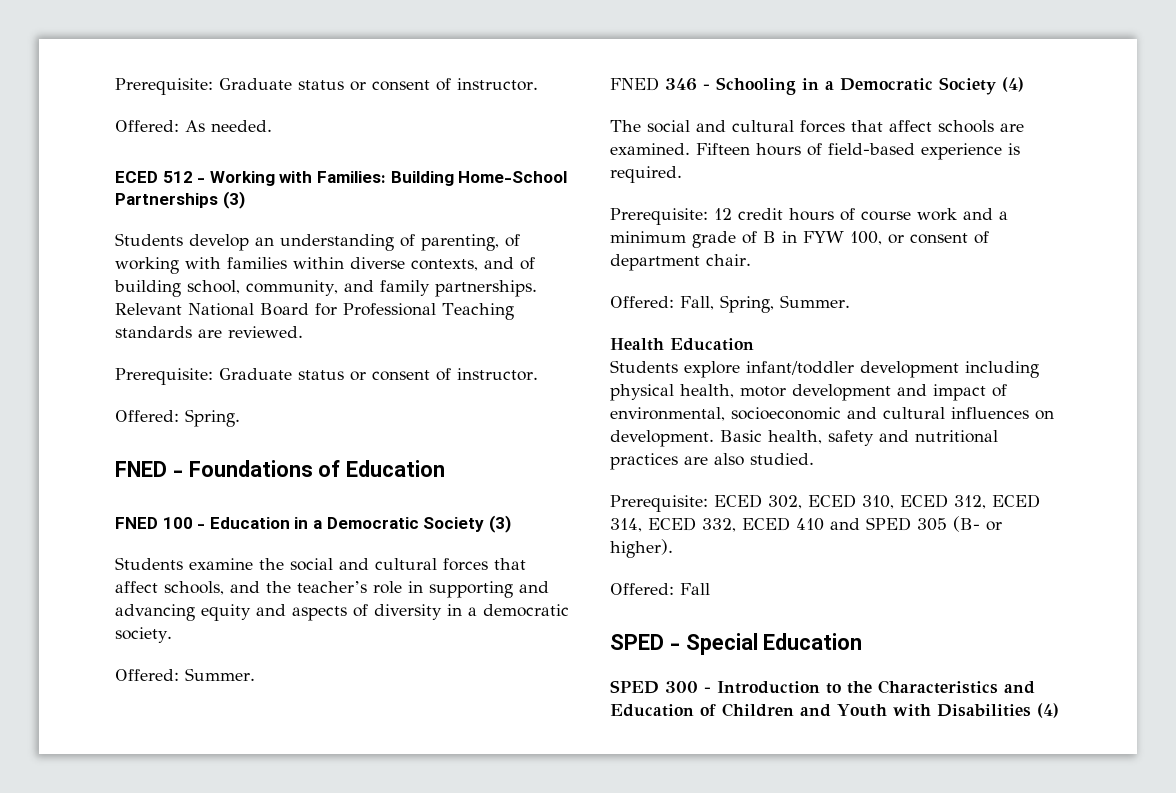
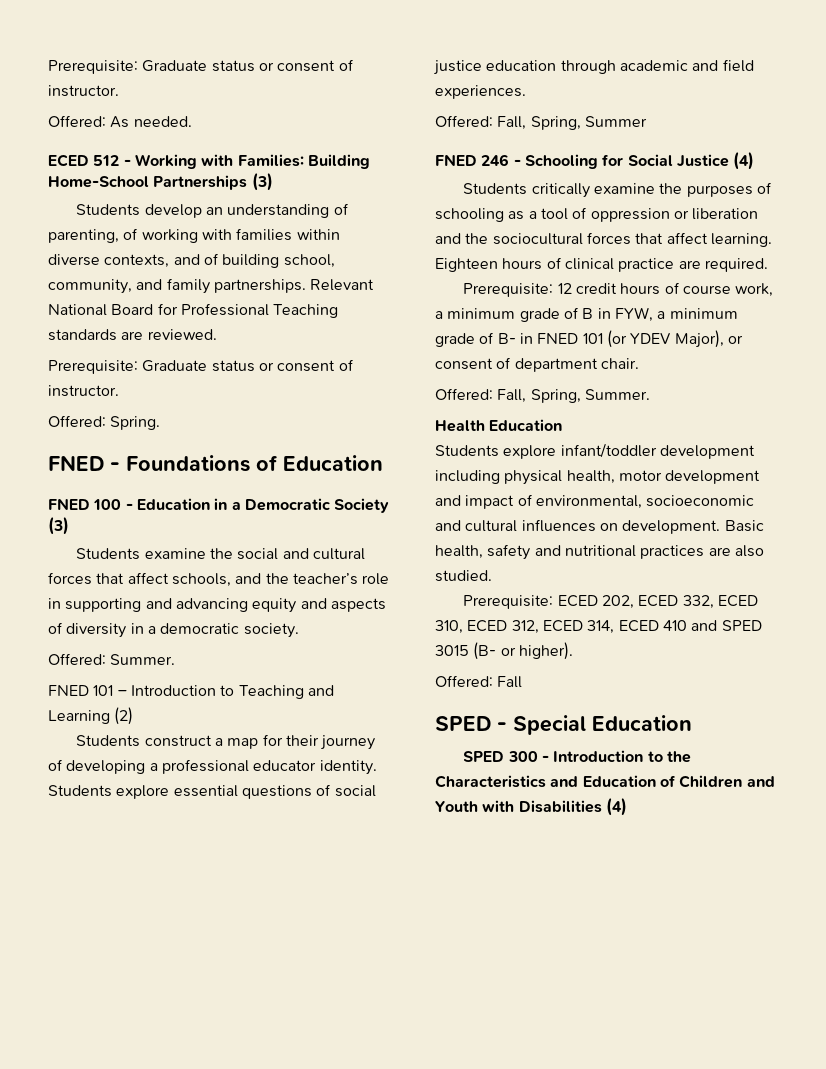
[665,77,1024,95] [610,120,1024,133] [610,143,1020,160] 346 - Schooling in a Democratic Society (4) // The social and cultural forces that affect schools are examined. Fifteen hours of field-based experience is -> [93,685,334,699] [48,707,134,725] [76,734,376,750] [48,759,377,775] [48,784,376,799] [433,59,754,75] [435,85,526,99] [435,115,647,130] [435,152,755,170] [463,182,772,198] [435,207,759,222] [435,232,772,247] [435,257,701,272] 101 – Introduction to Teaching and Learning (2) // Students construct a map for their journey of developing a professional educator identity. Students explore essential questions of social justice education through academic and field experiences. // Offered: Fall, Spring, Summer // FNED 246 - Schooling for Social Justice (4) // Students critically examine the purposes of schooling as a tool of oppression or liberation and the sociocultural forces that affect learning. Eighteen hours of clinical practice are
[917,208,993,221] work and -> [735,283,774,297] work,
[803,231,882,245] FYW 100, -> [614,307,738,322] [435,330,724,348] FYW, a minimum grade of B- in FNED 101 (or YDEV Major),
[768,495,802,509] 302, -> [601,595,714,609] 202, ECED 332,
[702,517,790,532] 332, ECED -> (659, 626) none
[917,518,947,531] 305 -> [435,645,469,656] 3015

